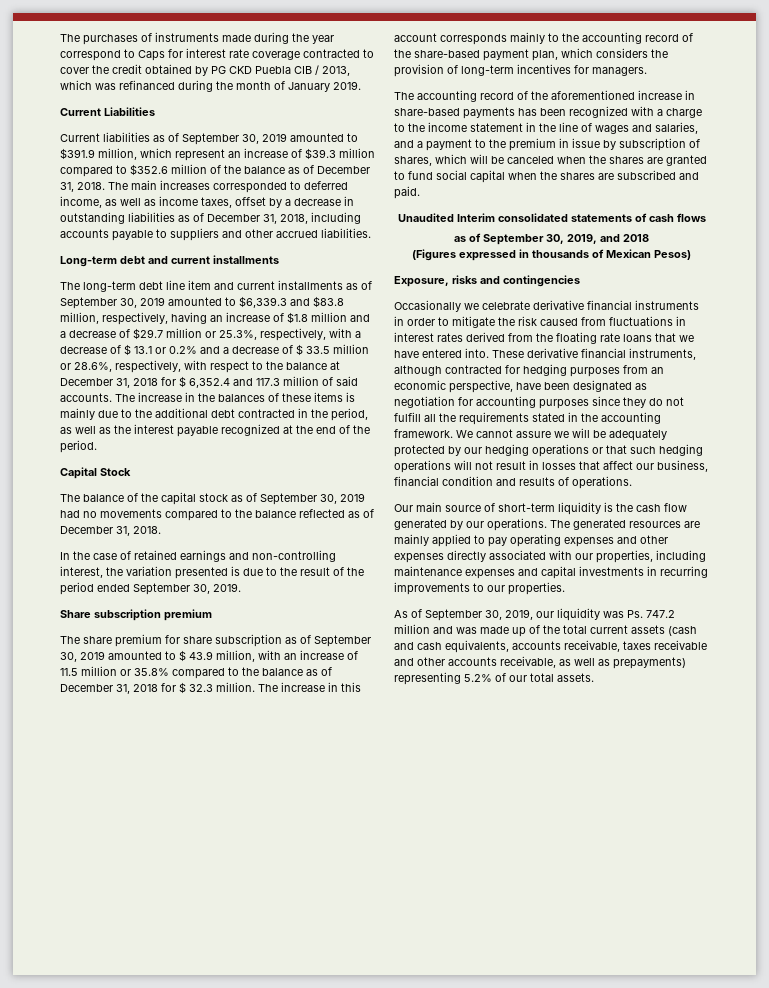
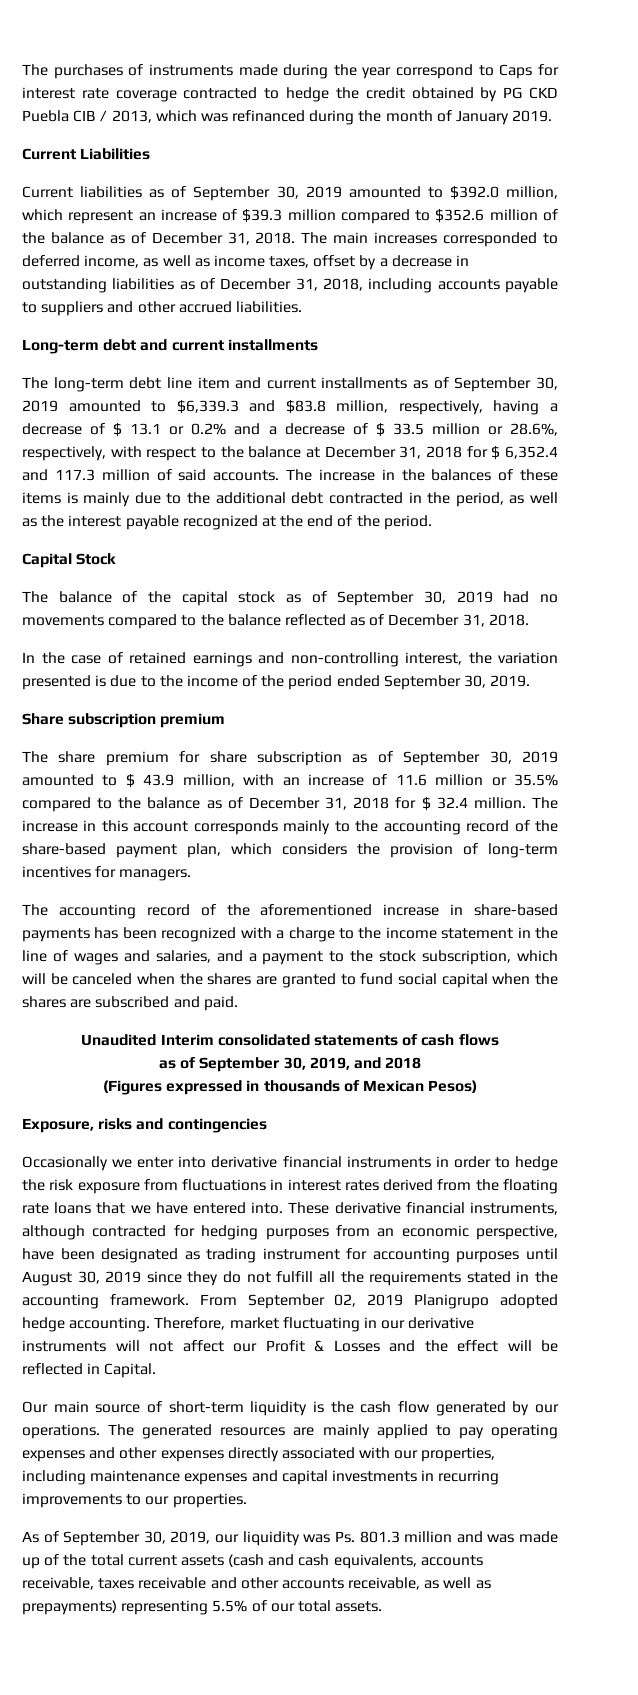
[60,67,89,74] cover -> [286,87,330,102] hedge
[60,148,95,160] $391.9 -> [449,186,499,200] $392.0
[210,312,370,324] [60,328,352,341] an increase of $1.8 million and a decrease of $29.7 million or 25.3%, respectively, with -> (540, 407) none
[300,567,330,576] result -> [186,675,238,687] income
[60,666,169,676] 11.5 million or 35.8% -> [395,774,558,786] 11.6 million or 35.5%
[189,684,213,692] 32.3 -> [436,797,468,809] 32.4
[509,138,700,151] [394,156,432,166] premium in issue by subscription of shares, -> [379,950,512,965] stock subscription,
[482,301,530,310] celebrate -> [137,1156,207,1168] enter into
[452,316,495,328] mitigate -> [515,1156,559,1171] hedge
[540,318,578,326] caused -> [77,1182,140,1194] exposure
[394,396,455,408] negotiation -> [206,1248,340,1263] trading instrument
(589, 404) none -> [526,1248,558,1260] [22,1271,142,1286] until August 30, 2019
[456,428,667,441] [394,444,703,457] [394,460,708,473] [394,476,632,489] We cannot assure we will be adequately protected by our hedging operations or that such hedging operations will not result in losses that affect our business, financial condition and results of operations. -> [199,1294,558,1309] [22,1317,475,1332] [22,1340,558,1352] [22,1363,157,1378] From September 02, 2019 Planigrupo adopted hedge accounting. Therefore, market fluctuating in our derivative instruments will not affect our Profit & Losses and the effect will be reflected in Capital.
[646,610,675,618] 747.2 -> [359,1531,400,1543] 801.3
[464,674,492,682] 5.2% -> [212,1600,248,1612] 5.5%

